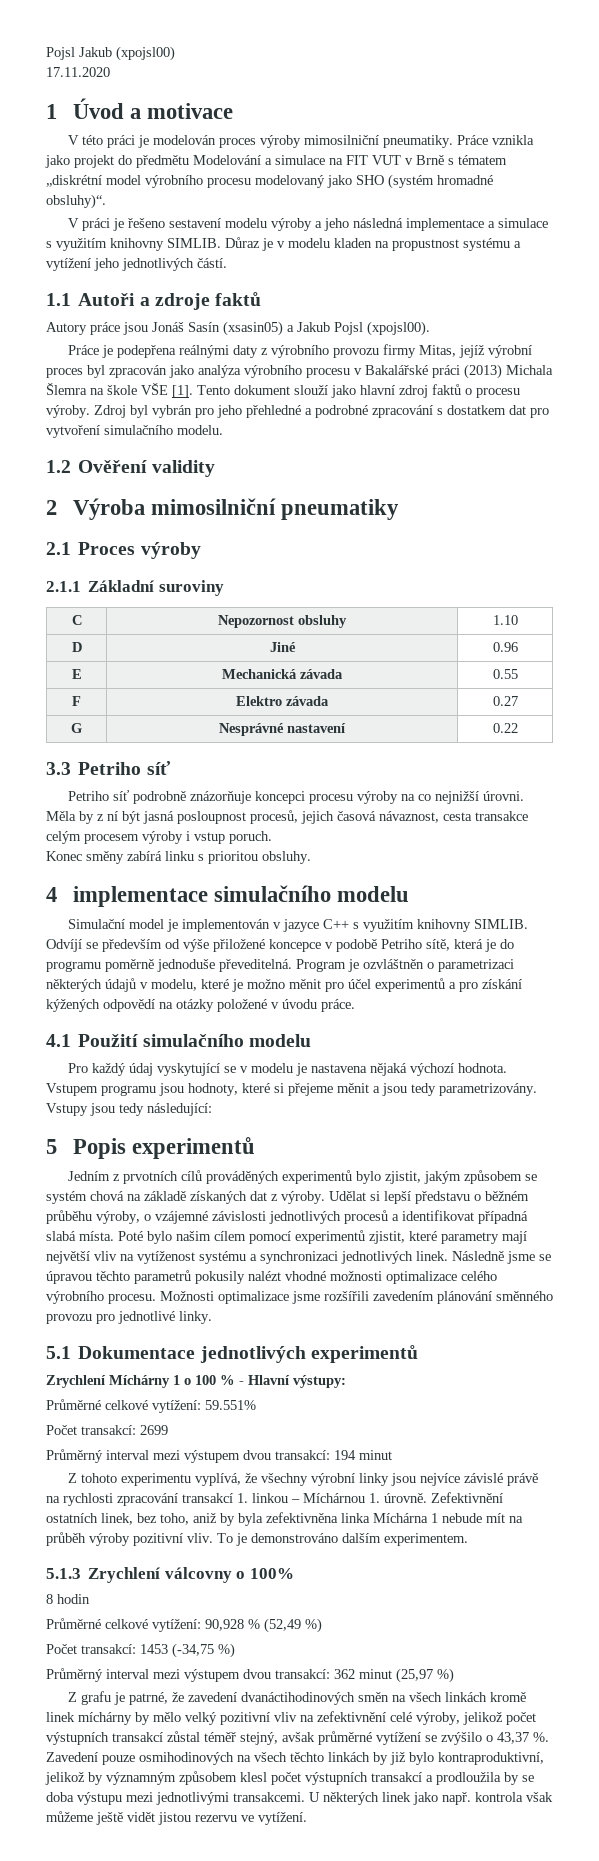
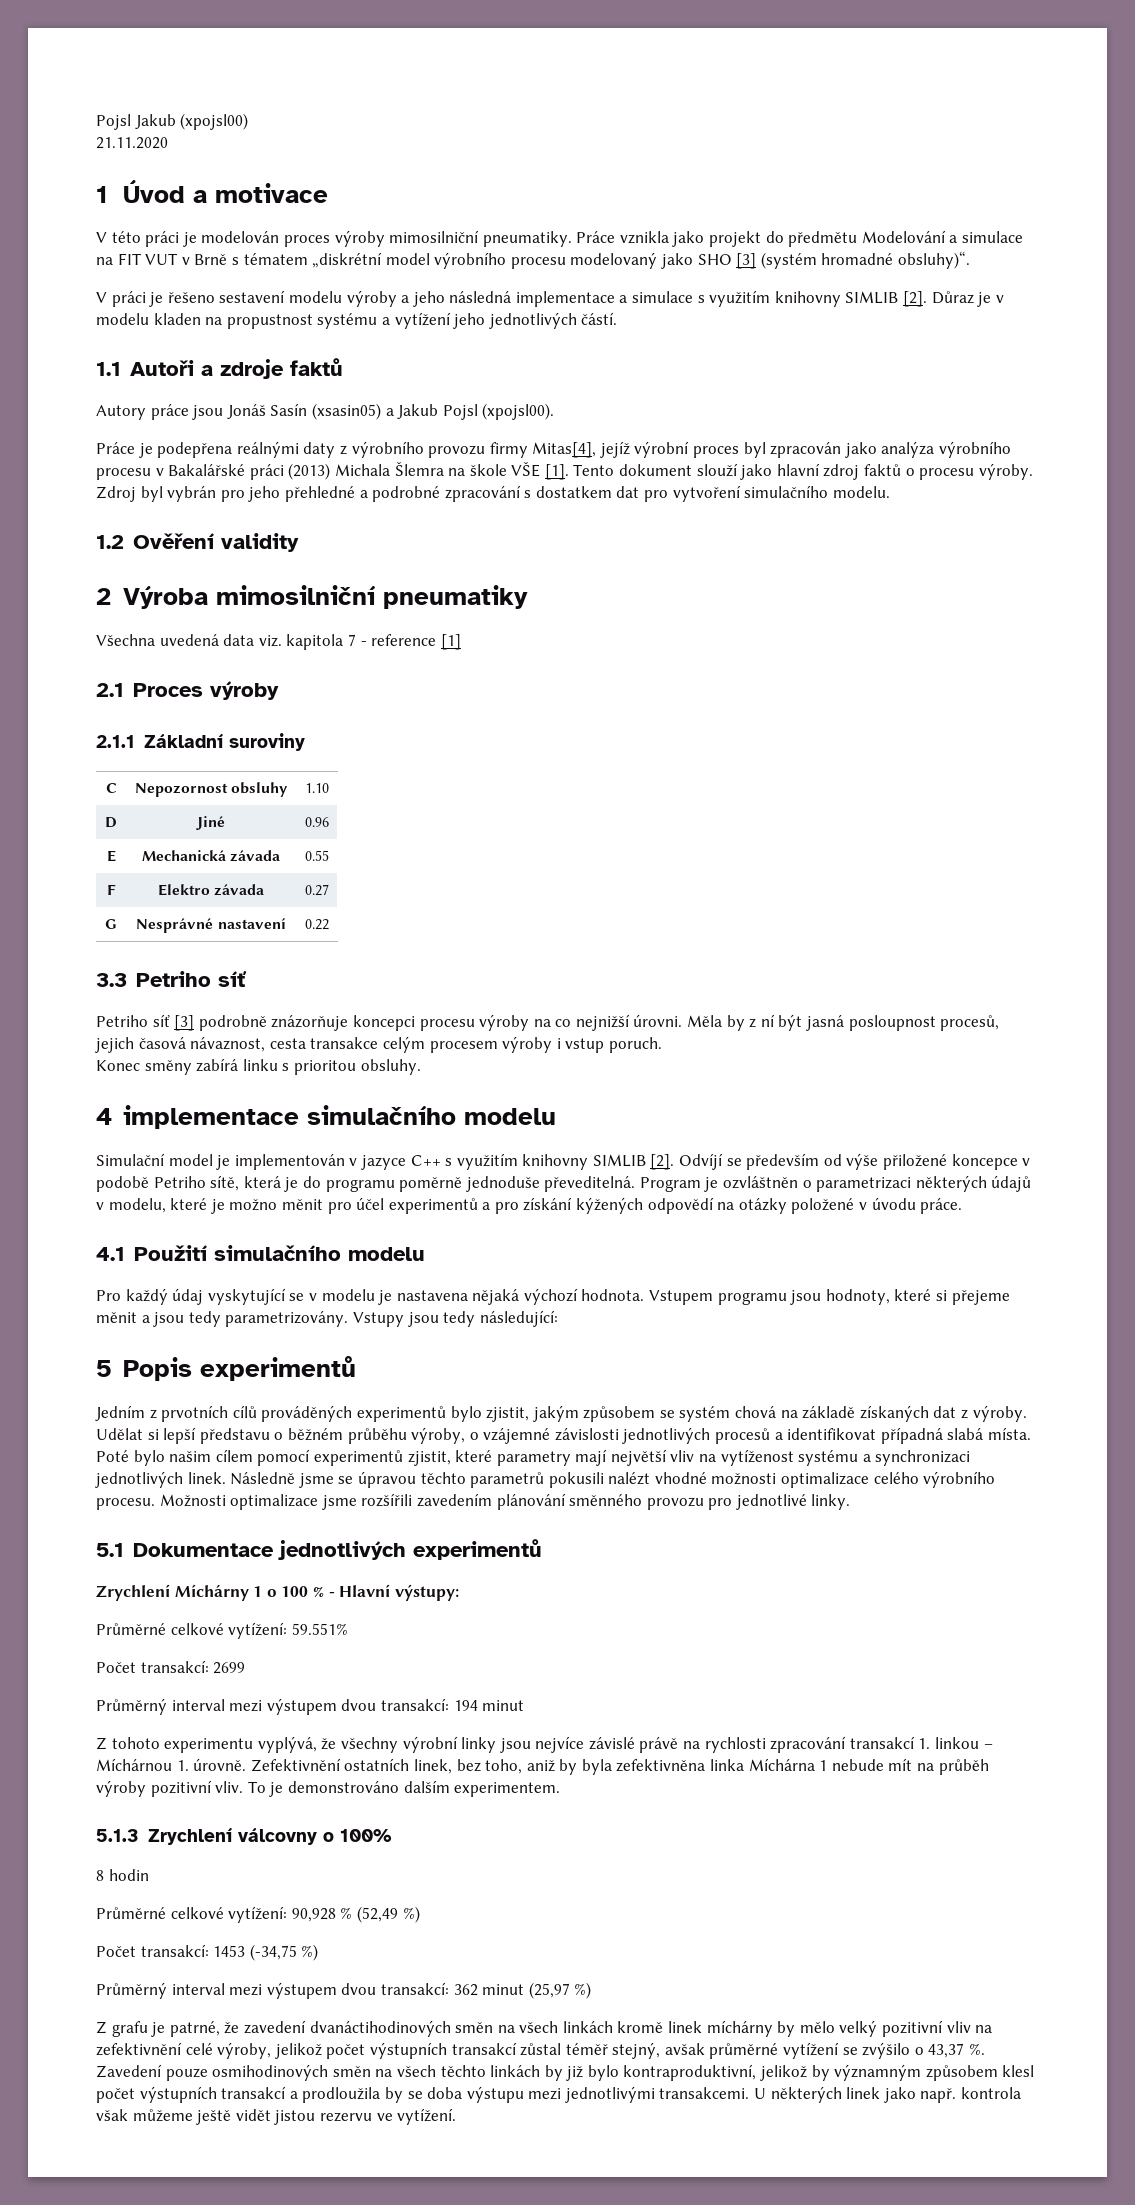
[46,67,110,77] 17.11.2020 -> [96,137,168,149] 21.11.2020
(384, 180) none -> [736,253,757,269] [3]
[167,238,221,248] SIMLIB. -> [845,291,928,307] SIMLIB [2].
[419,345,457,357] Mitas, -> [532,442,597,458] Mitas[4],
(400, 509) none -> [96,634,461,650] // Všechna uvedená data viz. kapitola 7 - reference [1]
(130, 795) none -> [174,1015,195,1031] [3]
[474,919,529,929] SIMLIB. -> [592,1154,675,1170] SIMLIB [2].
[195,1271,245,1284] pokusily -> [548,1472,604,1488] pokusili
[195,1473,242,1486] vyplívá, -> [257,1736,317,1753] vyplývá,
(234, 1758) none -> [332,2066,371,2077] směn

